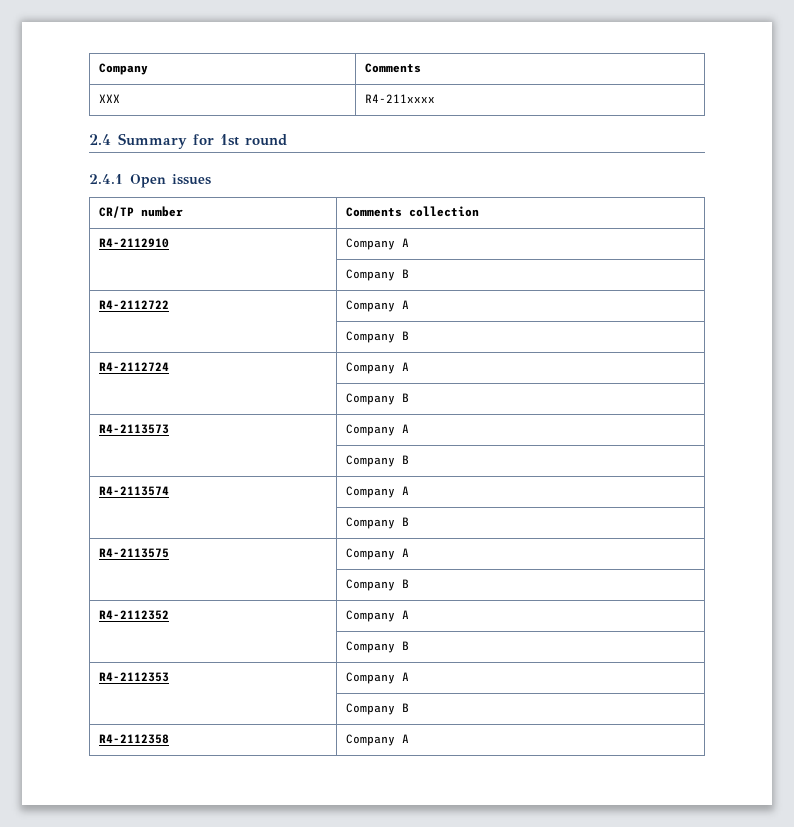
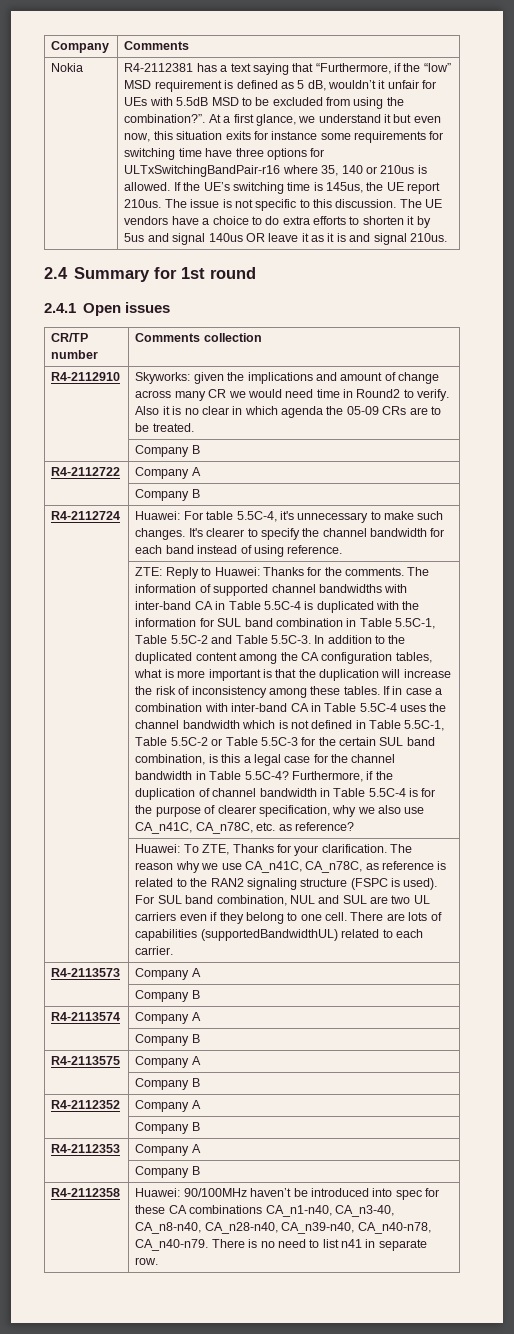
[98,94,120,103] [364,94,435,103] XXX | R4-211xxxx -> [51,63,84,72] [124,63,451,75] [124,80,437,92] [124,97,404,109] [124,114,441,126] [124,131,444,143] [124,148,325,160] [124,165,427,177] [124,182,441,194] [124,199,443,211] [124,216,431,228] [124,233,447,245] Nokia | R4-2112381 has a text saying that “Furthermore, if the “low” MSD requirement is defined as 5 dB, wouldn’t it unfair for UEs with 5.5dB MSD to be excluded from using the combination?”. At a first glance, we understand it but even now, this situation exits for instance some requirements for switching time have three options for ULTxSwitchingBandPair-r16 where 35, 140 or 210us is allowed. If the UE’s switching time is 145us, the UE report 210us. The issue is not specific to this discussion. The UE vendors have a choice to do extra efforts to shorten it by 5us and signal 140us OR leave it as it is and signal 210us.
[345,238,409,250] Company A -> [135,372,440,384] [135,389,450,401] [135,406,441,418] [135,423,194,432] Skyworks: given the implications and amount of change across many CR we would need time in Round2 to verify. Also it is no clear in which agenda the 05-09 CRs are to be treated.
[345,362,409,374] [345,393,409,405] Company A // | Company B -> [135,511,444,523] [135,528,445,540] [135,545,343,557] [135,567,430,579] [135,584,408,596] [135,601,420,613] [135,618,436,629] [135,635,406,644] [135,652,432,664] [134,669,451,681] [135,686,443,698] [135,703,447,712] [135,720,445,731] [135,737,435,746] [135,754,396,766] [135,771,393,782] [135,788,436,800] [135,805,425,817] [135,822,354,834] [135,844,413,856] [135,861,447,873] [135,878,438,890] [135,895,430,906] [135,912,442,924] [135,929,423,941] [135,946,174,955] Huawei: For table 5.5C-4, it's unnecessary to make such changes. It's clearer to specify the channel bandwidth for each band instead of using reference. // | ZTE: Reply to Huawei: Thanks for the comments. The information of supported channel bandwidths with inter-band CA in Table 5.5C-4 is duplicated with the information for SUL band combination in Table 5.5C-1, Table 5.5C-2 and Table 5.5C-3. In addition to the duplicated content among the CA configuration tables, what is more important is that the duplication will increase the risk of inconsistency among these tables. If in case a combination with inter-band CA in Table 5.5C-4 uses the channel bandwidth which is not defined in Table 5.5C-1, Table 5.5C-2 or Table 5.5C-3 for the certain SUL band combination, is this a legal case for the channel bandwidth in Table 5.5C-4? Furthermore, if the duplication of channel bandwidth in Table 5.5C-4 is for the purpose of clearer specification, why we also use CA_n41C, CA_n78C, etc. as reference? // | Huawei: To ZTE, Thanks for your clarification. The reason why we use CA_n41C, CA_n78C, as reference is related to the RAN2 signaling structure (FSPC is used). For SUL band combination, NUL and SUL are two UL carriers even if they belong to one cell. There are lots of capabilities (supportedBandwidthUL) related to each carrier.
[345,734,409,746] Company A -> [135,1188,440,1200] [135,1205,394,1217] [135,1222,431,1234] [135,1239,427,1251] [135,1257,159,1265] Huawei: 90/100MHz haven’t be introduced into spec for these CA combinations CA_n1-n40, CA_n3-40, CA_n8-n40, CA_n28-n40, CA_n39-n40, CA_n40-n78, CA_n40-n79. There is no need to list n41 in separate row.

